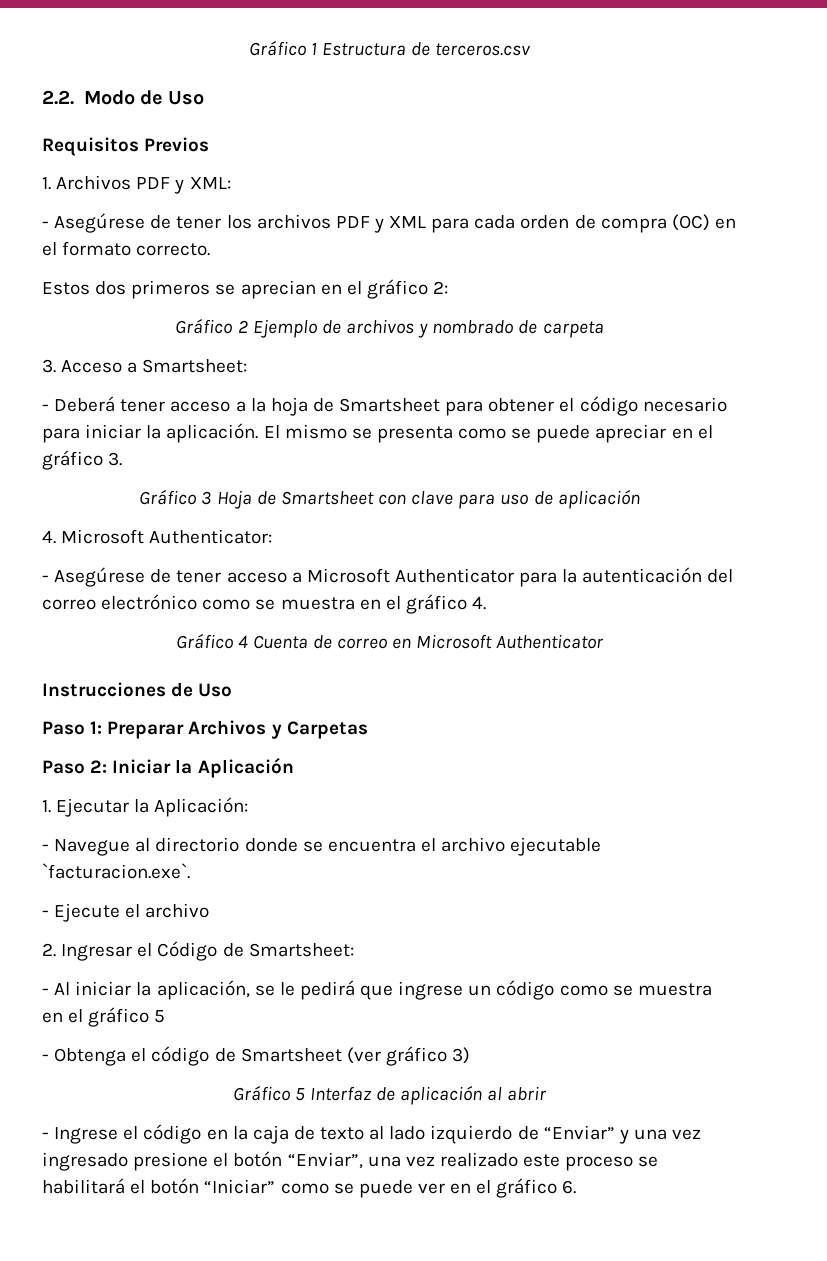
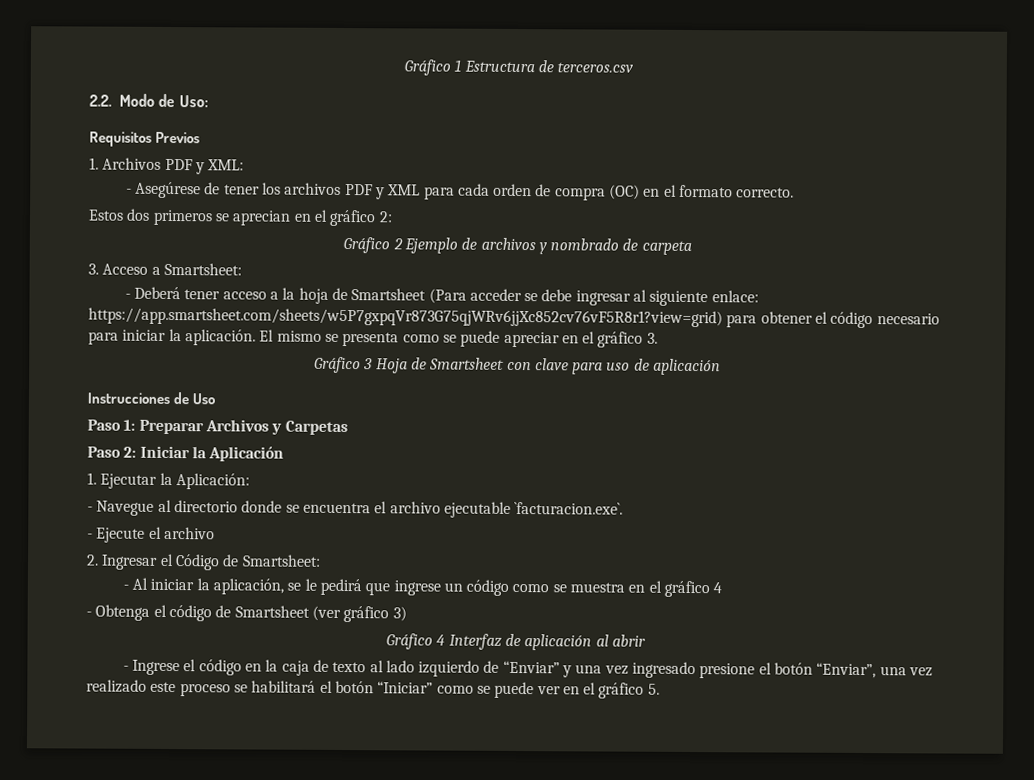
[168,91,205,105] Uso -> [178,95,209,108] Uso:
(441, 405) none -> [428,288,759,307] [88,307,723,328] (Para acceder se debe ingresar al siguiente enlace: https://app.smartsheet.com/sheets/w5P7gxpqVr873G75qjWRv6jjXc852cv76vF5R8r1?view=grid)
[42,529,273,544] [42,567,734,587] [42,594,487,614] [175,633,605,649] // 4. Microsoft Authenticator: // - Asegúrese de tener acceso a Microsoft Authenticator para la autenticación del correo electrónico como se muestra en el gráfico 4. // Gráfico 4 Cuenta de correo en Microsoft Authenticator -> (722, 367) none
[154,1010,166,1023] 5 -> [713,582,723,594] 4
[294,1088,305,1101] 5 -> [436,634,446,646] 4
[562,1180,577,1194] 6. -> [647,683,660,695] 5.

